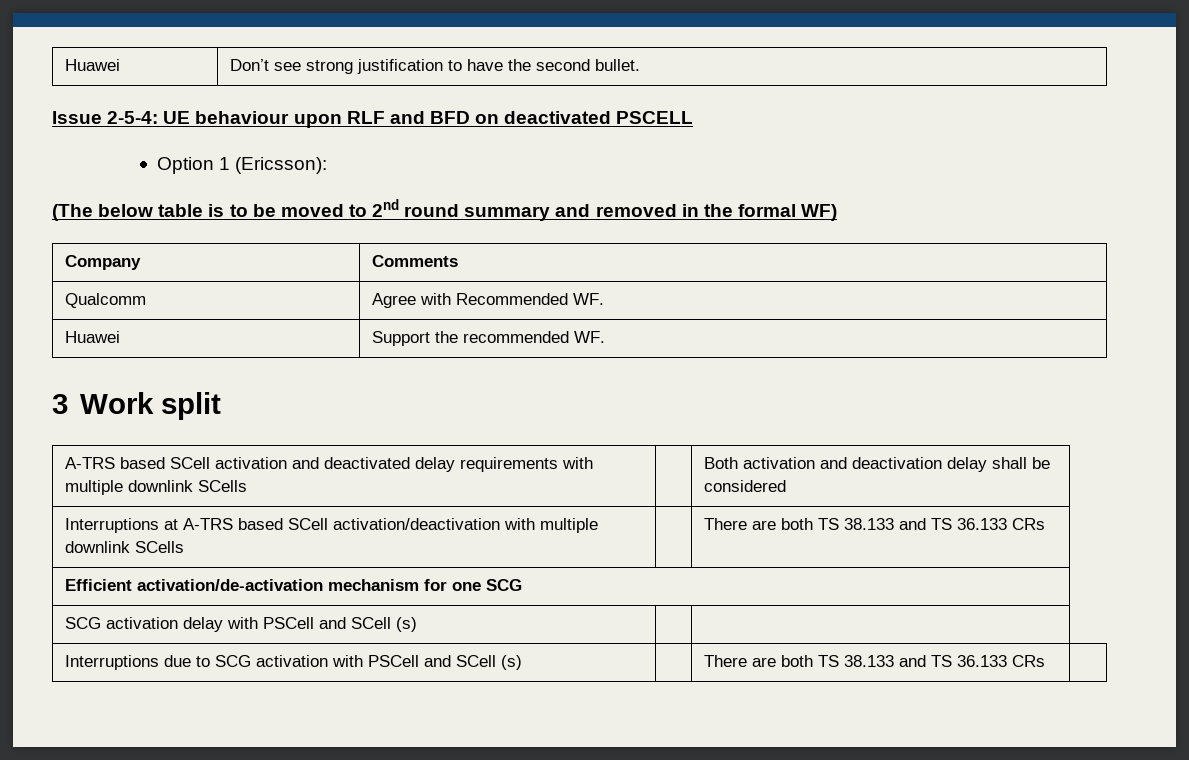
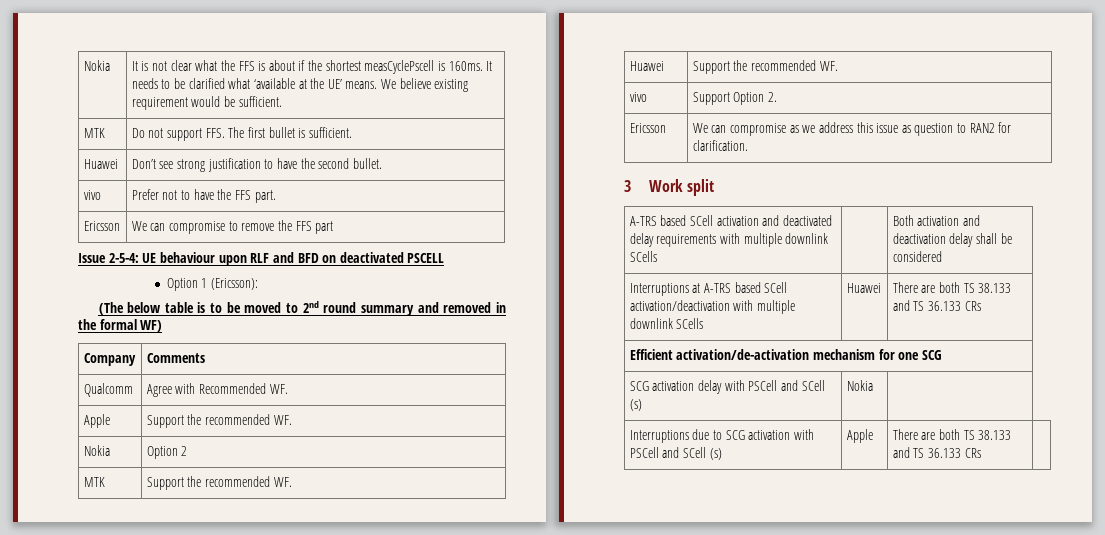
(65, 65) none -> [83,60,110,71] [131,60,493,74] [131,78,469,92] [131,96,282,110] [83,128,105,138] [131,127,352,141] Nokia | It is not clear what the FFS is about if the shortest measCyclePscell is 160ms. It needs to be clarified what ‘available at the UE’ means. We believe existing requirement would be sufficient. // MTK | Do not support FFS. The first bullet is sufficient. //
(641, 65) none -> [83,190,101,200] [131,189,276,203] [83,221,120,231] [131,220,334,234] // vivo | Prefer not to have the FFS part. // Ericsson | We can compromise to remove the FFS part
(605, 299) none -> [83,414,110,428] [146,414,292,428] [83,445,110,456] [146,446,188,459] [83,477,105,487] [146,476,292,490] // Apple | Support the recommended WF. // Nokia | Option 2 // MTK | Support the recommended WF.
(606, 337) none -> [629,92,647,102] [692,92,777,105] [629,123,666,133] [692,122,1012,136] [692,140,748,151] // vivo | Support Option 2. // Ericsson | We can compromise as we address this issue as question to RAN2 for clarification.
(185, 547) none -> [846,283,881,293] Huawei
(418, 624) none -> [846,380,873,391] Nokia
(523, 662) none -> [846,429,873,443] Apple

